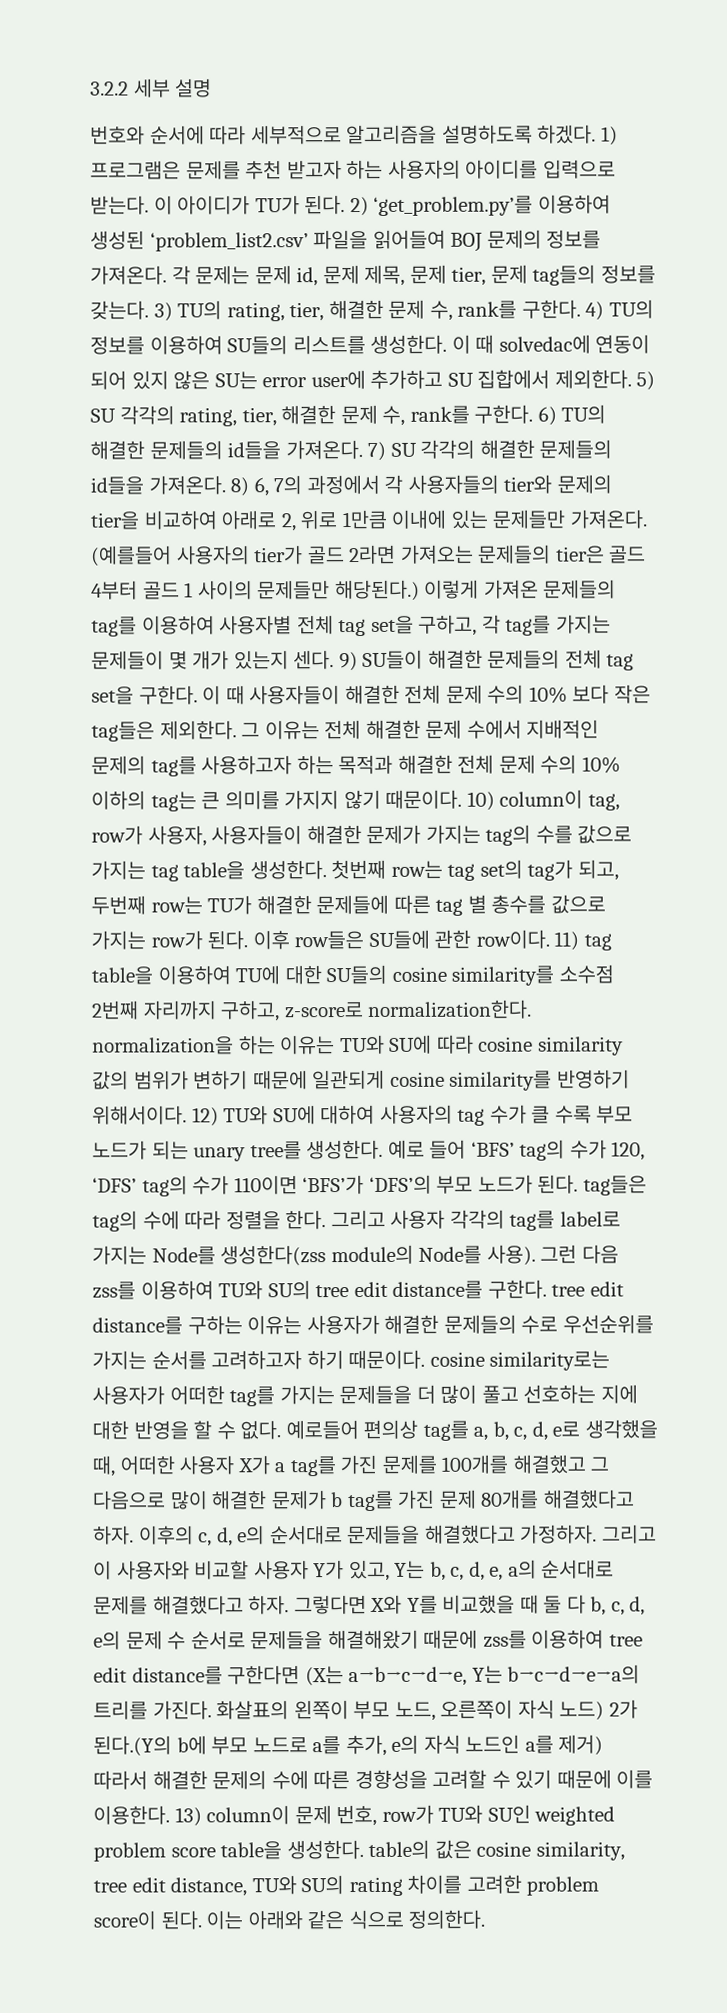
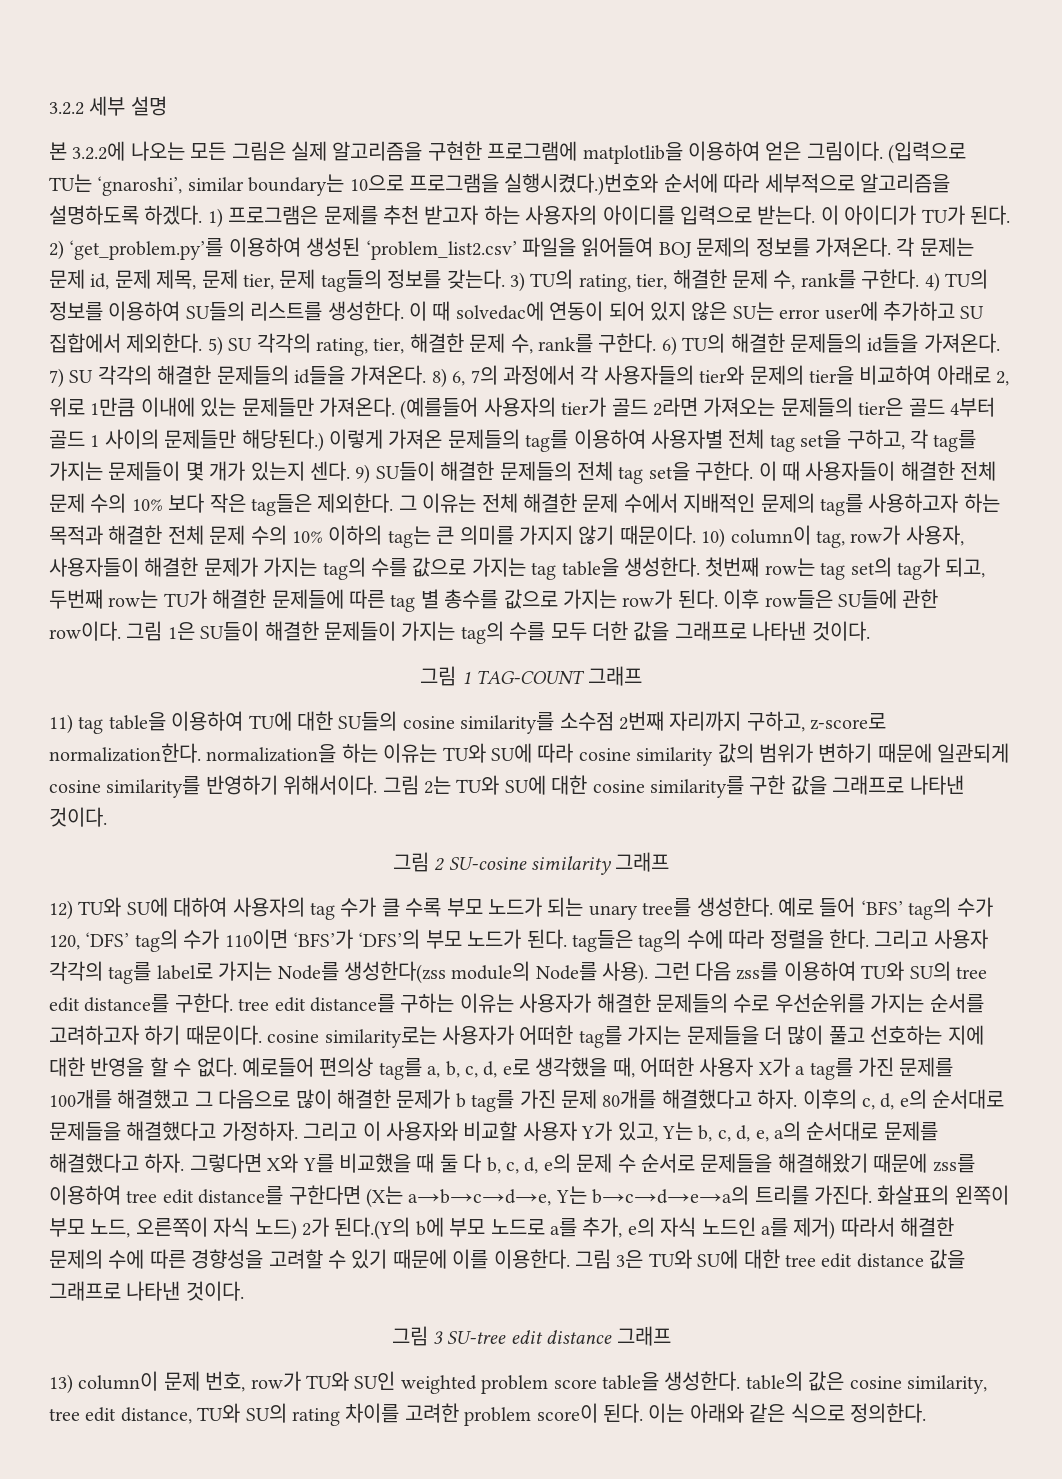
[90,125,145,145] 번호와 -> [49,141,967,164] [49,173,659,196] 본 3.2.2에 나오는 모든 그림은 실제 알고리즘을 구현한 프로그램에 matplotlib을 이용하여 얻은 그림이다. (입력으로 TU는 ‘gnaroshi’, similar boundary는 10으로 프로그램을 실행시켰다.)번호와
(550, 939) none -> [126,621,870,644] [420,666,642,686] 그림 1은 SU들이 해결한 문제들이 가지는 tag의 수를 모두 더한 값을 그래프로 나타낸 것이다. // 그림 1 TAG-COUNT 그래프 //
(187, 1115) none -> [382,775,964,798] [49,807,107,827] [392,852,670,875] 그림 2는 TU와 SU에 대한 cosine similarity를 구한 값을 그래프로 나타낸 것이다. // 그림 2 SU-cosine similarity 그래프 //
(170, 1815) none -> [574,1249,966,1269] [49,1281,244,1301] [391,1326,671,1346] 그림 3은 TU와 SU에 대한 tree edit distance 값을 그래프로 나타낸 것이다. // 그림 3 SU-tree edit distance 그래프 //

